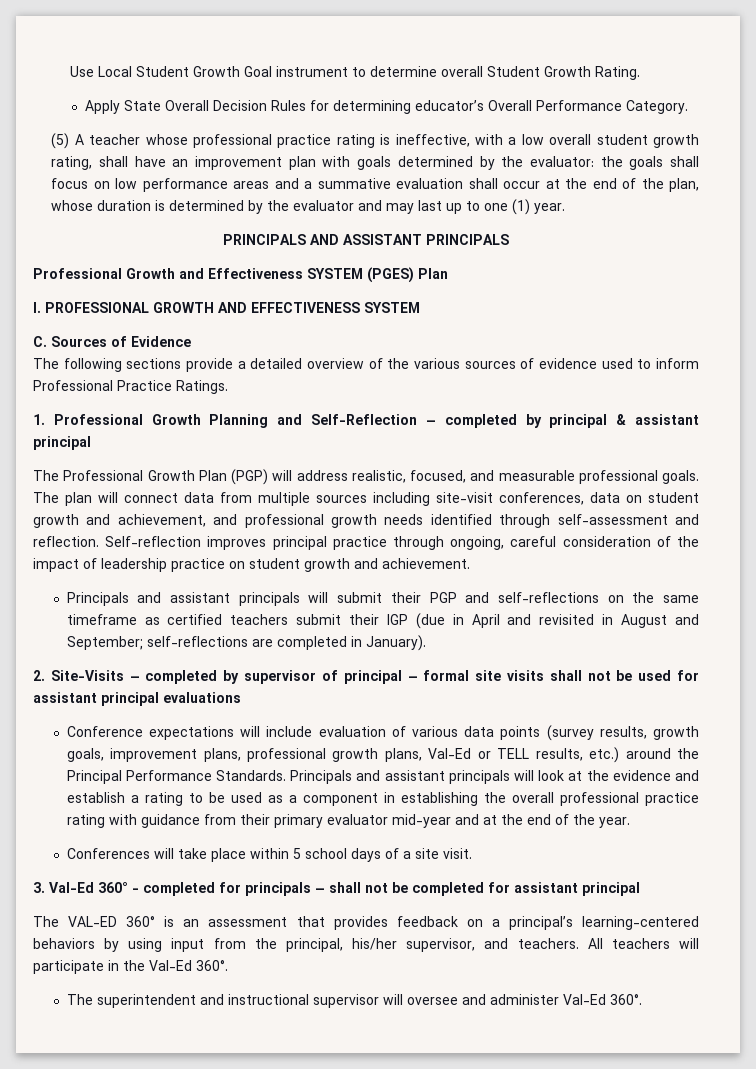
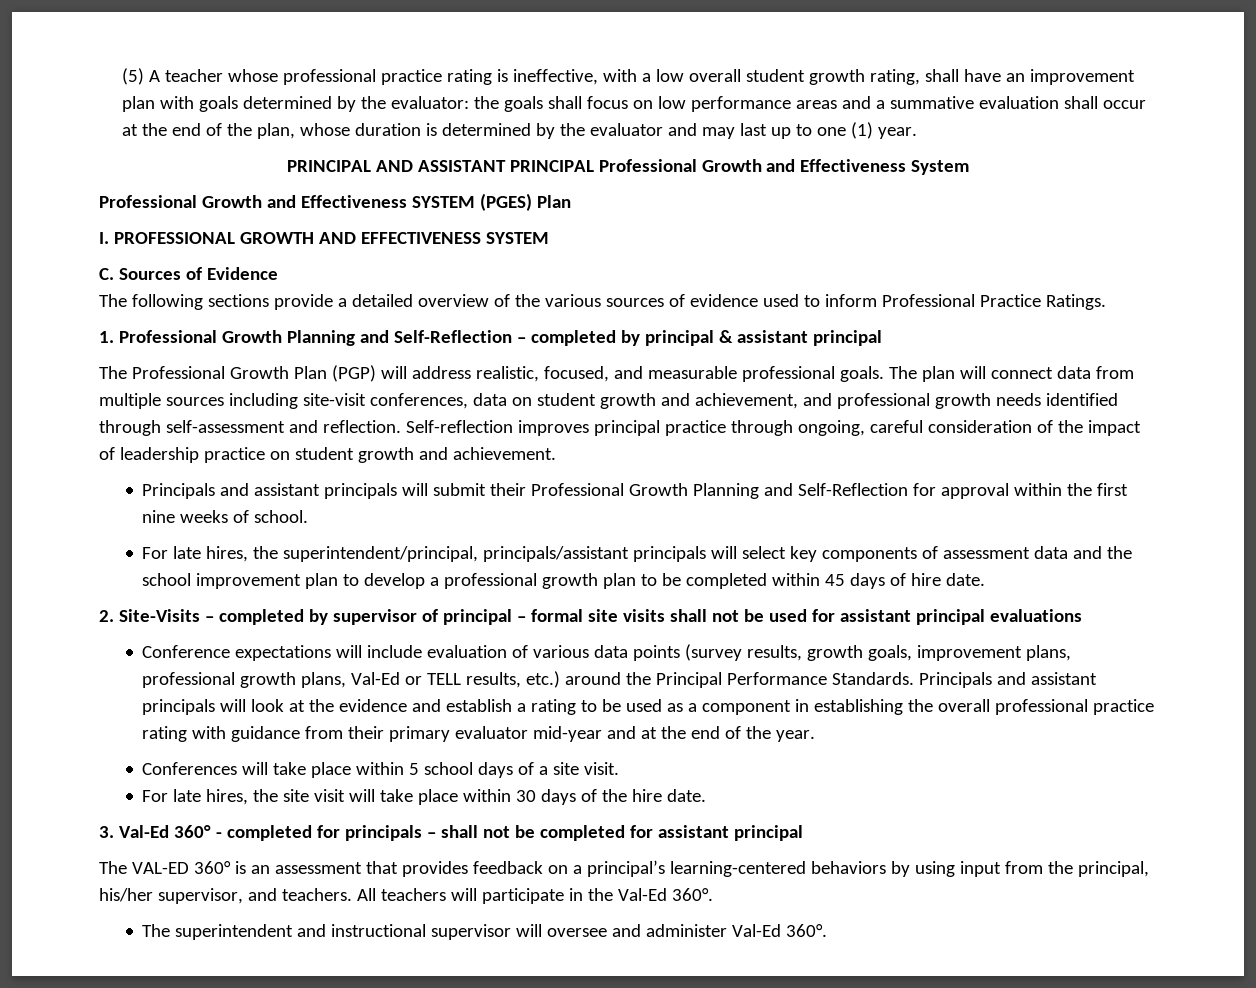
[69,66,640,80] [85,100,689,114] Use Local Student Growth Goal instrument to determine overall Student Growth Rating. // Apply State Overall Decision Rules for determining educator’s Overall Performance Category. // -> (121, 76) none
[223,234,306,245] PRINCIPALS -> [286,160,371,172] PRINCIPAL
[426,234,509,245] PRINCIPALS -> [509,159,970,175] PRINCIPAL Professional Growth and Effectiveness System
[429,592,699,603] [66,613,699,629] [66,635,426,651] PGP and self-reflections on the same timeframe as certified teachers submit their IGP (due in April and revisited in August and September; self-reflections are completed in January). -> [531,483,1129,499] [142,510,309,523] [142,546,1133,562] [142,573,986,589] Professional Growth Planning and Self-Reflection for approval within the first nine weeks of school. // For late hires, the superintendent/principal, principals/assistant principals will select key components of assessment data and the school improvement plan to develop a professional growth plan to be completed within 45 days of hire date.
(472, 853) none -> [142,789,707,805] // For late hires, the site visit will take place within 30 days of the hire date.

